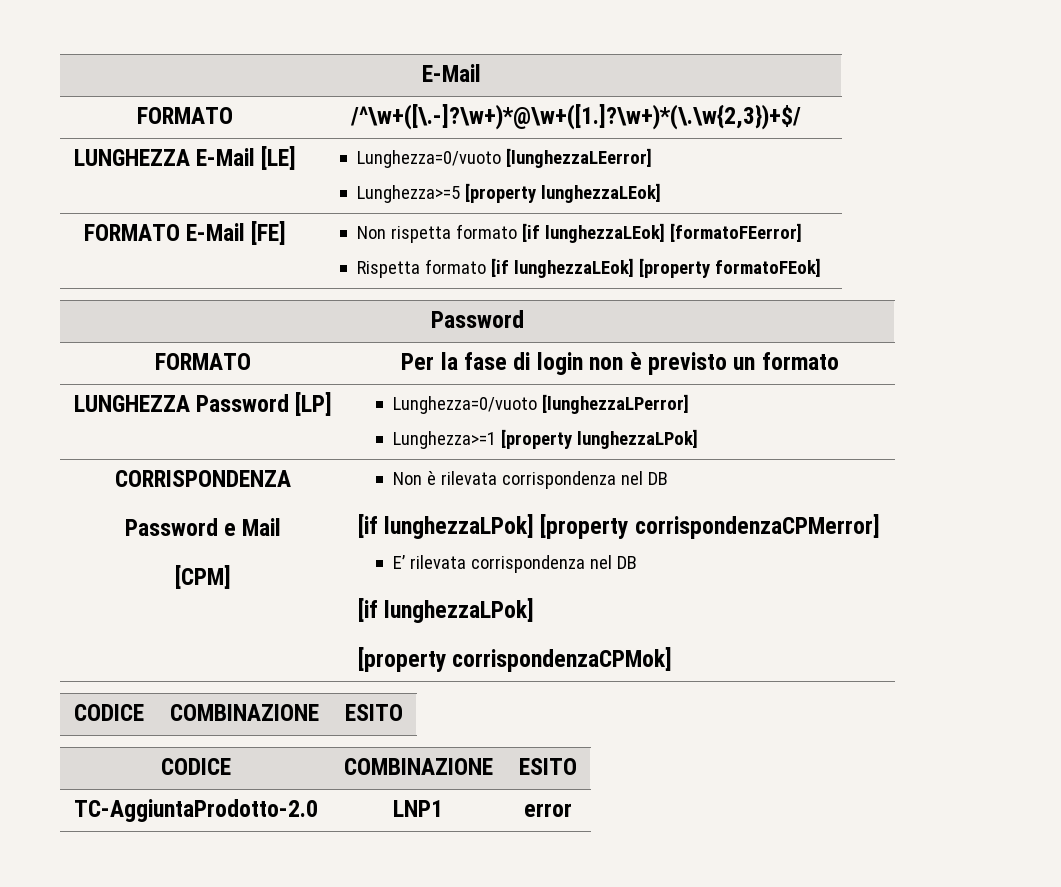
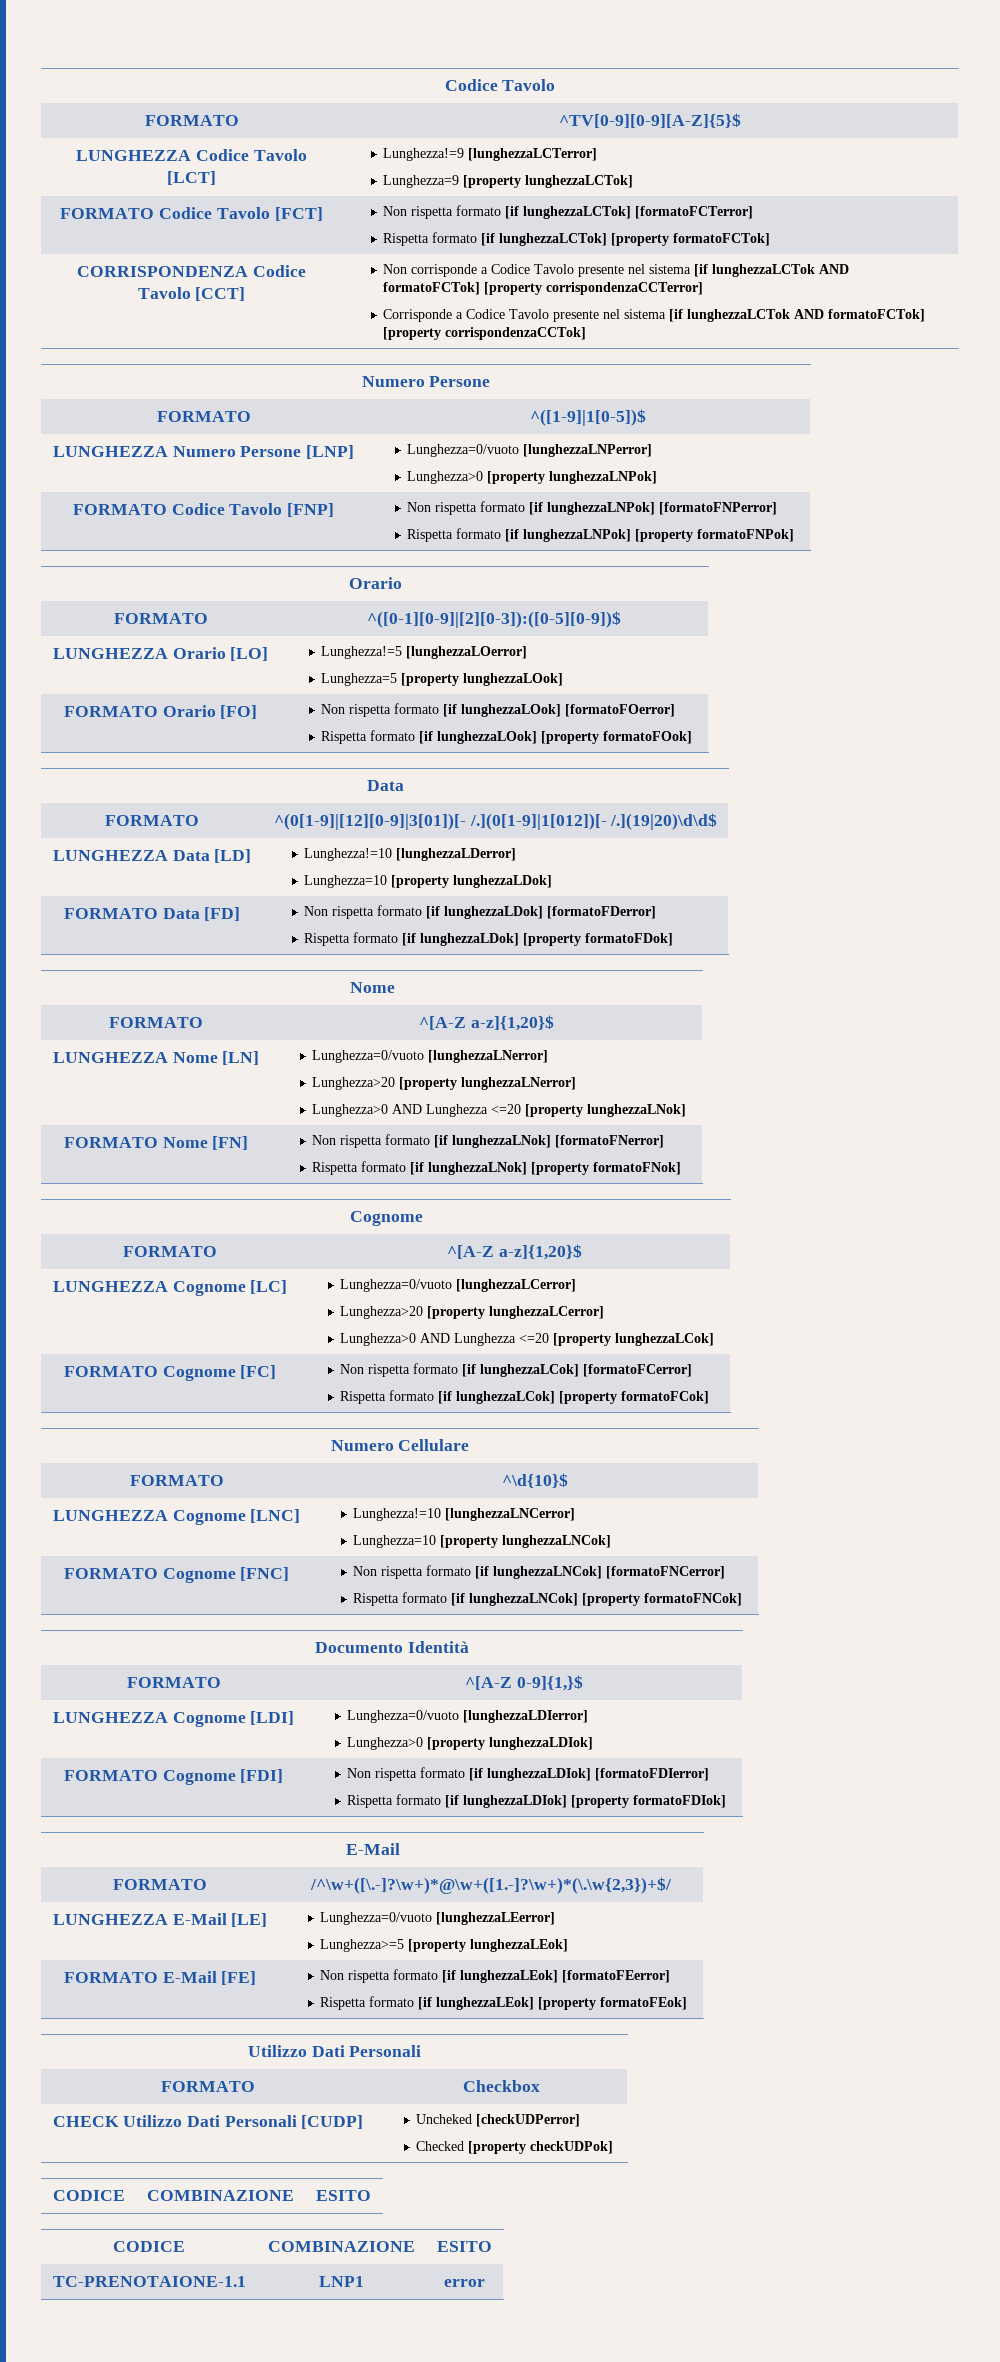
(421, 73) none -> [444,79,556,91] [144,115,239,126] [559,113,741,128] [76,149,307,161] [167,171,216,185] [383,148,598,161] [383,175,634,188] [60,207,323,221] [383,205,754,219] [383,232,771,246] [77,265,306,277] [137,287,246,301] [383,264,850,277] [383,282,704,295] [383,309,926,322] [383,327,587,340] [361,376,491,387] [156,411,251,422] [530,409,646,426] [52,445,355,459] [407,444,653,457] [407,471,658,484] [72,503,335,517] [407,501,778,515] [407,528,795,542] [348,577,402,589] [113,613,208,624] [367,611,621,628] [52,647,269,661] [321,646,528,659] [321,673,564,686] [63,705,258,719] [321,703,676,717] [321,730,693,744] [366,780,404,791] [105,815,199,826] [273,813,718,830] [52,849,252,863] [304,848,517,861] [304,875,553,888] [63,907,241,921] [304,905,657,919] [304,932,674,946] [349,982,395,993] [109,1017,203,1028] [419,1015,554,1031] [52,1051,260,1065] [312,1050,549,1063] [312,1077,577,1090] [312,1104,687,1117] [63,1136,249,1150] [312,1134,665,1148] [312,1161,682,1175] [349,1211,423,1226] [123,1246,217,1257] [447,1244,582,1260] [52,1280,288,1296] [340,1279,577,1292] [340,1306,605,1319] [340,1333,715,1346] [63,1365,277,1381] [340,1363,693,1377] [340,1390,710,1404] [330,1439,470,1451] [129,1475,224,1486] [502,1473,568,1488] [52,1509,301,1525] [353,1508,576,1521] [353,1535,612,1548] [63,1567,290,1583] [353,1565,726,1579] [353,1592,743,1606] [315,1641,469,1653] [126,1677,221,1688] [465,1675,583,1691] [52,1711,295,1727] [347,1710,589,1723] [347,1737,594,1750] [63,1769,284,1785] [347,1767,710,1781] [347,1794,727,1808] Codice Tavolo // FORMATO | ^TV[0-9][0-9][A-Z]{5}$ // LUNGHEZZA Codice Tavolo [LCT] | Lunghezza!=9 [lunghezzaLCTerror] // Lunghezza=9 [property lunghezzaLCTok] // FORMATO Codice Tavolo [FCT] | Non rispetta formato [if lunghezzaLCTok] [formatoFCTerror] // Rispetta formato [if lunghezzaLCTok] [property formatoFCTok] // CORRISPONDENZA Codice Tavolo [CCT] | Non corrisponde a Codice Tavolo presente nel sistema [if lunghezzaLCTok AND formatoFCTok] [property corrispondenzaCCTerror] // Corrisponde a Codice Tavolo presente nel sistema [if lunghezzaLCTok AND formatoFCTok] [property corrispondenzaCCTok] // Numero Persone // FORMATO | ^([1-9]|1[0-5])$ // LUNGHEZZA Numero Persone [LNP] | Lunghezza=0/vuoto [lunghezzaLNPerror] // Lunghezza>0 [property lunghezzaLNPok] // FORMATO Codice Tavolo [FNP] | Non rispetta formato [if lunghezzaLNPok] [formatoFNPerror] // Rispetta formato [if lunghezzaLNPok] [property formatoFNPok] // Orario // FORMATO | ^([0-1][0-9]|[2][0-3]):([0-5][0-9])$ // LUNGHEZZA Orario [LO] | Lunghezza!=5 [lunghezzaLOerror] // Lunghezza=5 [property lunghezzaLOok] // FORMATO Orario [FO] | Non rispetta formato [if lunghezzaLOok] [formatoFOerror] // Rispetta formato [if lunghezzaLOok] [property formatoFOok] // Data // FORMATO | ^(0[1-9]|[12][0-9]|3[01])[- /.](0[1-9]|1[012])[- /.](19|20)\d\d$ // LUNGHEZZA Data [LD] | Lunghezza!=10 [lunghezzaLDerror] // Lunghezza=10 [property lunghezzaLDok] // FORMATO Data [FD] | Non rispetta formato [if lunghezzaLDok] [formatoFDerror] // Rispetta formato [if lunghezzaLDok] [property formatoFDok] // Nome // FORMATO | ^[A-Z a-z]{1,20}$ // LUNGHEZZA Nome [LN] | Lunghezza=0/vuoto [lunghezzaLNerror] // Lunghezza>20 [property lunghezzaLNerror] // Lunghezza>0 AND Lunghezza <=20 [property lunghezzaLNok] // FORMATO Nome [FN] | Non rispetta formato [if lunghezzaLNok] [formatoFNerror] // Rispetta formato [if lunghezzaLNok] [property formatoFNok] // Cognome // FORMATO | ^[A-Z a-z]{1,20}$ // LUNGHEZZA Cognome [LC] | Lunghezza=0/vuoto [lunghezzaLCerror] // Lunghezza>20 [property lunghezzaLCerror] // Lunghezza>0 AND Lunghezza <=20 [property lunghezzaLCok] // FORMATO Cognome [FC] | Non rispetta formato [if lunghezzaLCok] [formatoFCerror] // Rispetta formato [if lunghezzaLCok] [property formatoFCok] // Numero Cellulare // FORMATO | ^\d{10}$ // LUNGHEZZA Cognome [LNC] | Lunghezza!=10 [lunghezzaLNCerror] // Lunghezza=10 [property lunghezzaLNCok] // FORMATO Cognome [FNC] | Non rispetta formato [if lunghezzaLNCok] [formatoFNCerror] // Rispetta formato [if lunghezzaLNCok] [property formatoFNCok] // Documento Identità // FORMATO | ^[A-Z 0-9]{1,}$ // LUNGHEZZA Cognome [LDI] | Lunghezza=0/vuoto [lunghezzaLDIerror] // Lunghezza>0 [property lunghezzaLDIok] // FORMATO Cognome [FDI] | Non rispetta formato [if lunghezzaLDIok] [formatoFDIerror] // Rispetta formato [if lunghezzaLDIok] [property formatoFDIok] //
[349,104,801,130] /^\w+([\.-]?\w+)*@\w+([1.]?\w+)*(\.\w{2,3})+$/ -> [310,1877,672,1894] /^\w+([\.-]?\w+)*@\w+([1.-]?\w+)*(\.\w{2,3})+$/
[431,310,524,328] [155,353,251,370] [401,352,839,375] [73,392,333,416] [392,394,689,414] [392,429,698,449] [115,470,291,487] [124,518,282,536] [175,565,231,589] [392,471,668,489] [357,514,880,539] [392,555,637,573] [357,598,535,623] [357,647,673,672] Password // FORMATO | Per la fase di login non è previsto un formato // LUNGHEZZA Password [LP] | Lunghezza=0/vuoto [lunghezzaLPerror] // Lunghezza>=1 [property lunghezzaLPok] // CORRISPONDENZA // Password e Mail // [CPM] | Non è rilevata corrispondenza nel DB // [if lunghezzaLPok] [property corrispondenzaCPMerror] // E’ rilevata corrispondenza nel DB // [if lunghezzaLPok] // [property corrispondenzaCPMok] -> [247,2045,422,2057] [161,2081,255,2092] [462,2080,540,2092] [52,2115,364,2129] [416,2114,581,2127] [416,2141,614,2154] Utilizzo Dati Personali // FORMATO | Checkbox // CHECK Utilizzo Dati Personali [CUDP] | Uncheked [checkUDPerror] // Checked [property checkUDPok]
[73,799,318,822] TC-AggiuntaProdotto-2.0 -> [52,2276,246,2287] TC-PRENOTAIONE-1.1

